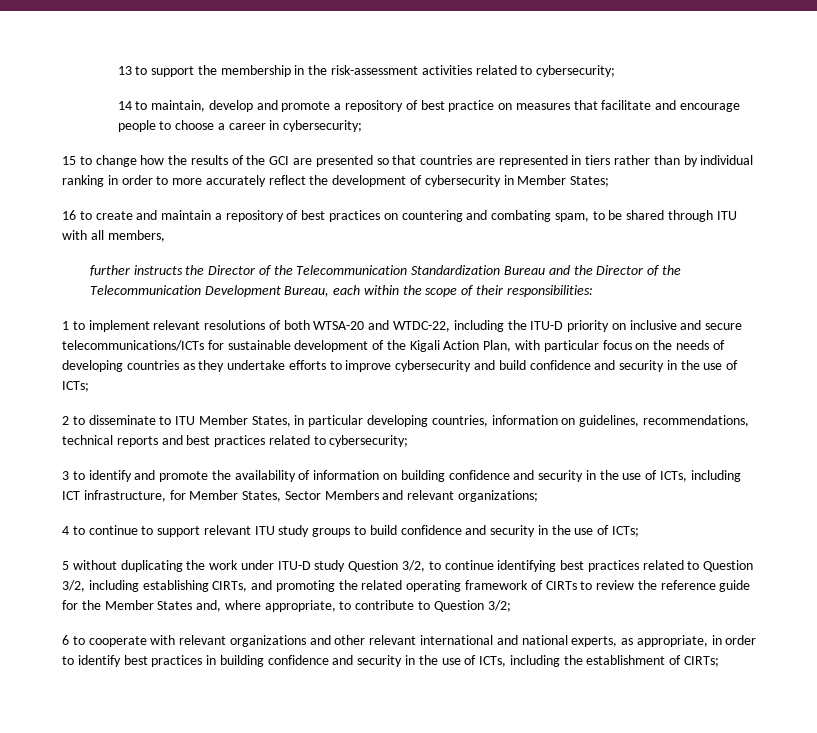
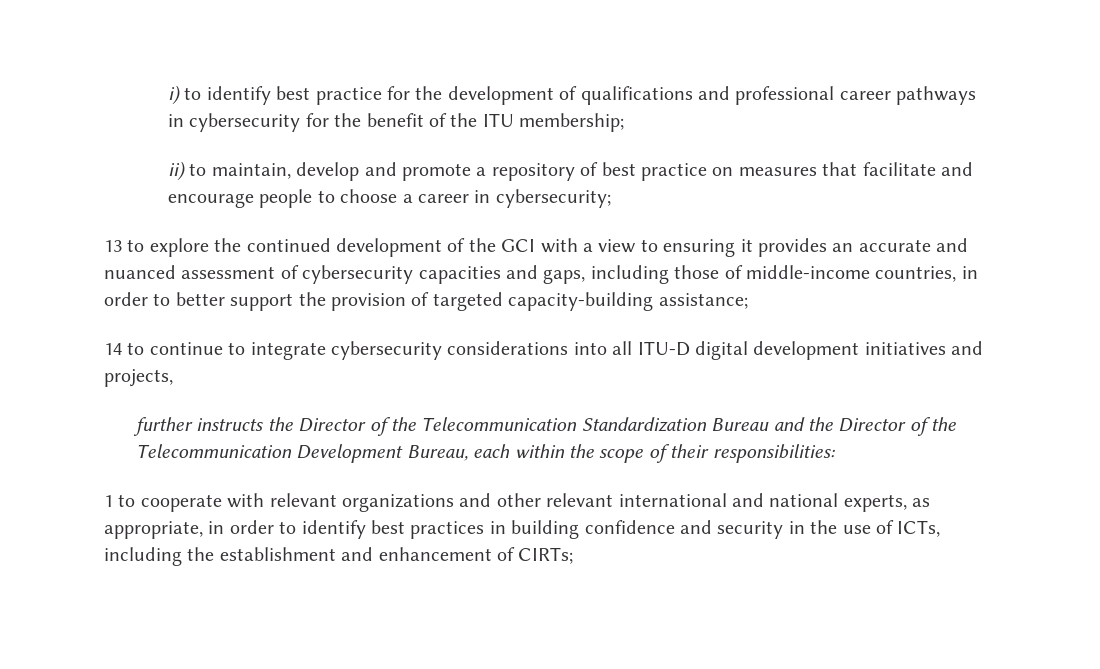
[117,65,616,77] [117,101,132,110] 13 to support the membership in the risk-assessment activities related to cybersecurity; // 14 -> [168,85,977,105] [168,113,625,132] [168,161,187,181] i) to identify best practice for the development of qualifications and professional career pathways in cybersecurity for the benefit of the ITU membership; // ii)
[62,155,754,167] [62,175,610,187] [62,210,737,222] [62,230,165,242] 15 to change how the results of the GCI are presented so that countries are represented in tiers rather than by individual ranking in order to more accurately reflect the development of cybersecurity in Member States; // 16 to create and maintain a repository of best practices on countering and combating spam, to be shared through ITU with all members, -> [104,238,969,257] [104,265,978,284] [104,292,748,311] [104,341,984,360] [104,369,173,387] 13 to explore the continued development of the GCI with a view to ensuring it provides an accurate and nuanced assessment of cybersecurity capacities and gaps, including those of middle-income countries, in order to better support the provision of targeted capacity-building assistance; // 14 to continue to integrate cybersecurity considerations into all ITU-D digital development initiatives and projects,
[88,320,743,332] [62,340,725,352] [62,360,739,372] [62,381,89,392] [62,415,749,427] [62,435,409,447] [62,470,741,482] [62,490,539,502] [62,525,640,537] [62,560,754,572] [62,580,751,592] [62,600,511,612] [62,635,85,645] implement relevant resolutions of both WTSA-20 and WTDC-22, including the ITU-D priority on inclusive and secure telecommunications/ICTs for sustainable development of the Kigali Action Plan, with particular focus on the needs of developing countries as they undertake efforts to improve cybersecurity and build confidence and security in the use of ICTs; // 2 to disseminate to ITU Member States, in particular developing countries, information on guidelines, recommendations, technical reports and best practices related to cybersecurity; // 3 to identify and promote the availability of information on building confidence and security in the use of ICTs, including ICT infrastructure, for Member States, Sector Members and relevant organizations; // 4 to continue to support relevant ITU study groups to build confidence and security in the use of ICTs; // 5 without duplicating the work under ITU-D study Question 3/2, to continue identifying best practices related to Question 3/2, including establishing CIRTs, and promoting the related operating framework of CIRTs to review the reference guide for the Member States and, where appropriate, to contribute to Question 3/2; // 6 to -> (136, 500) none
(666, 660) none -> [341,547,492,561] and enhancement

